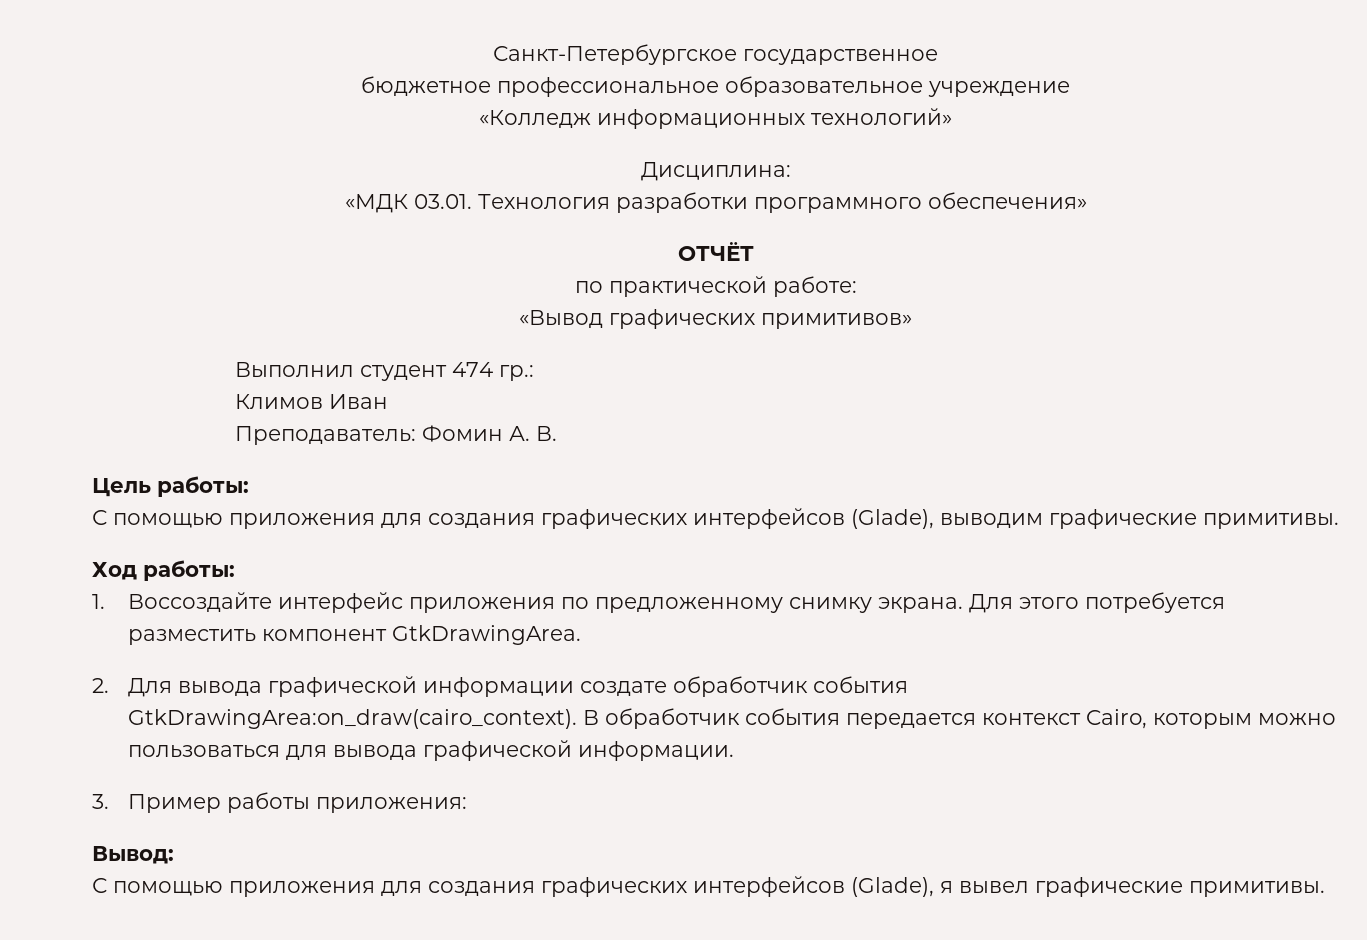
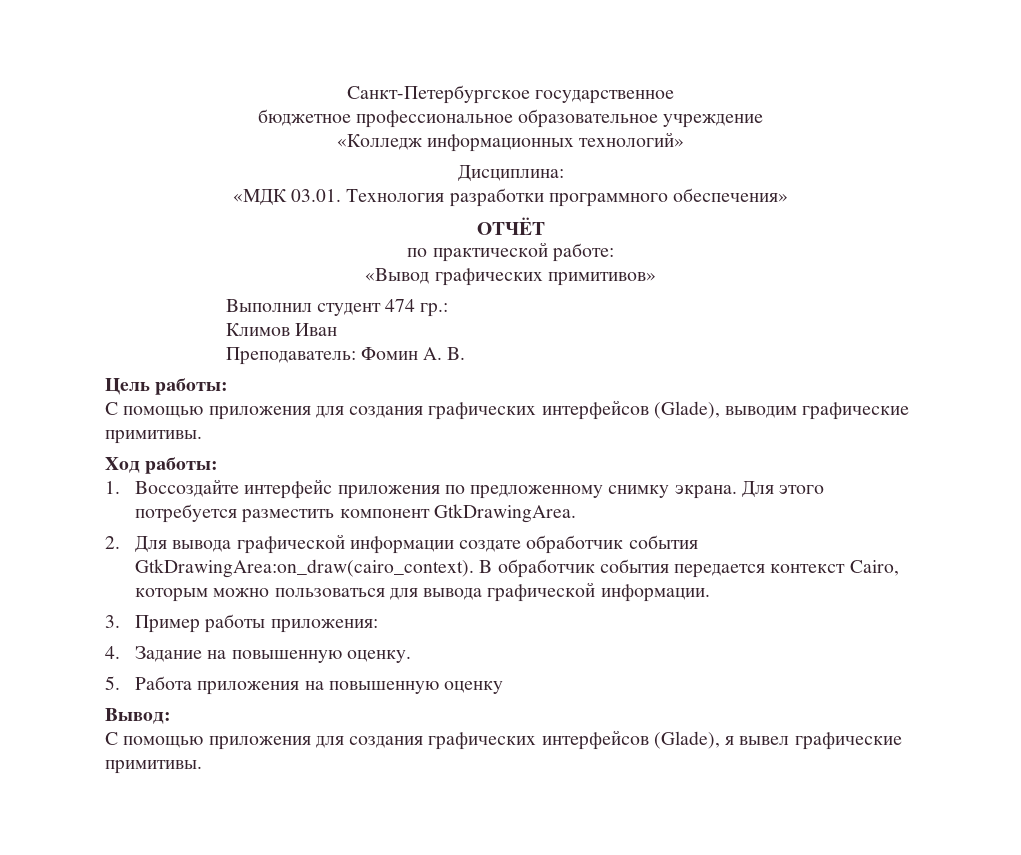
(467, 805) none -> [105,646,411,663] [105,676,504,695] // 4. Задание на повышенную оценку. // 5. Работа приложения на повышенную оценку

